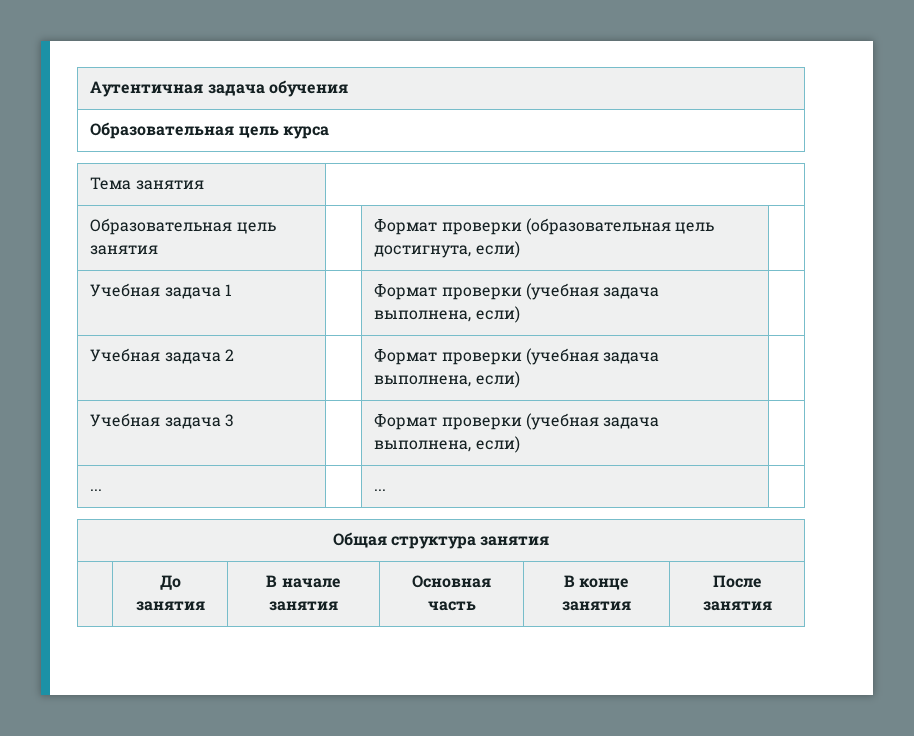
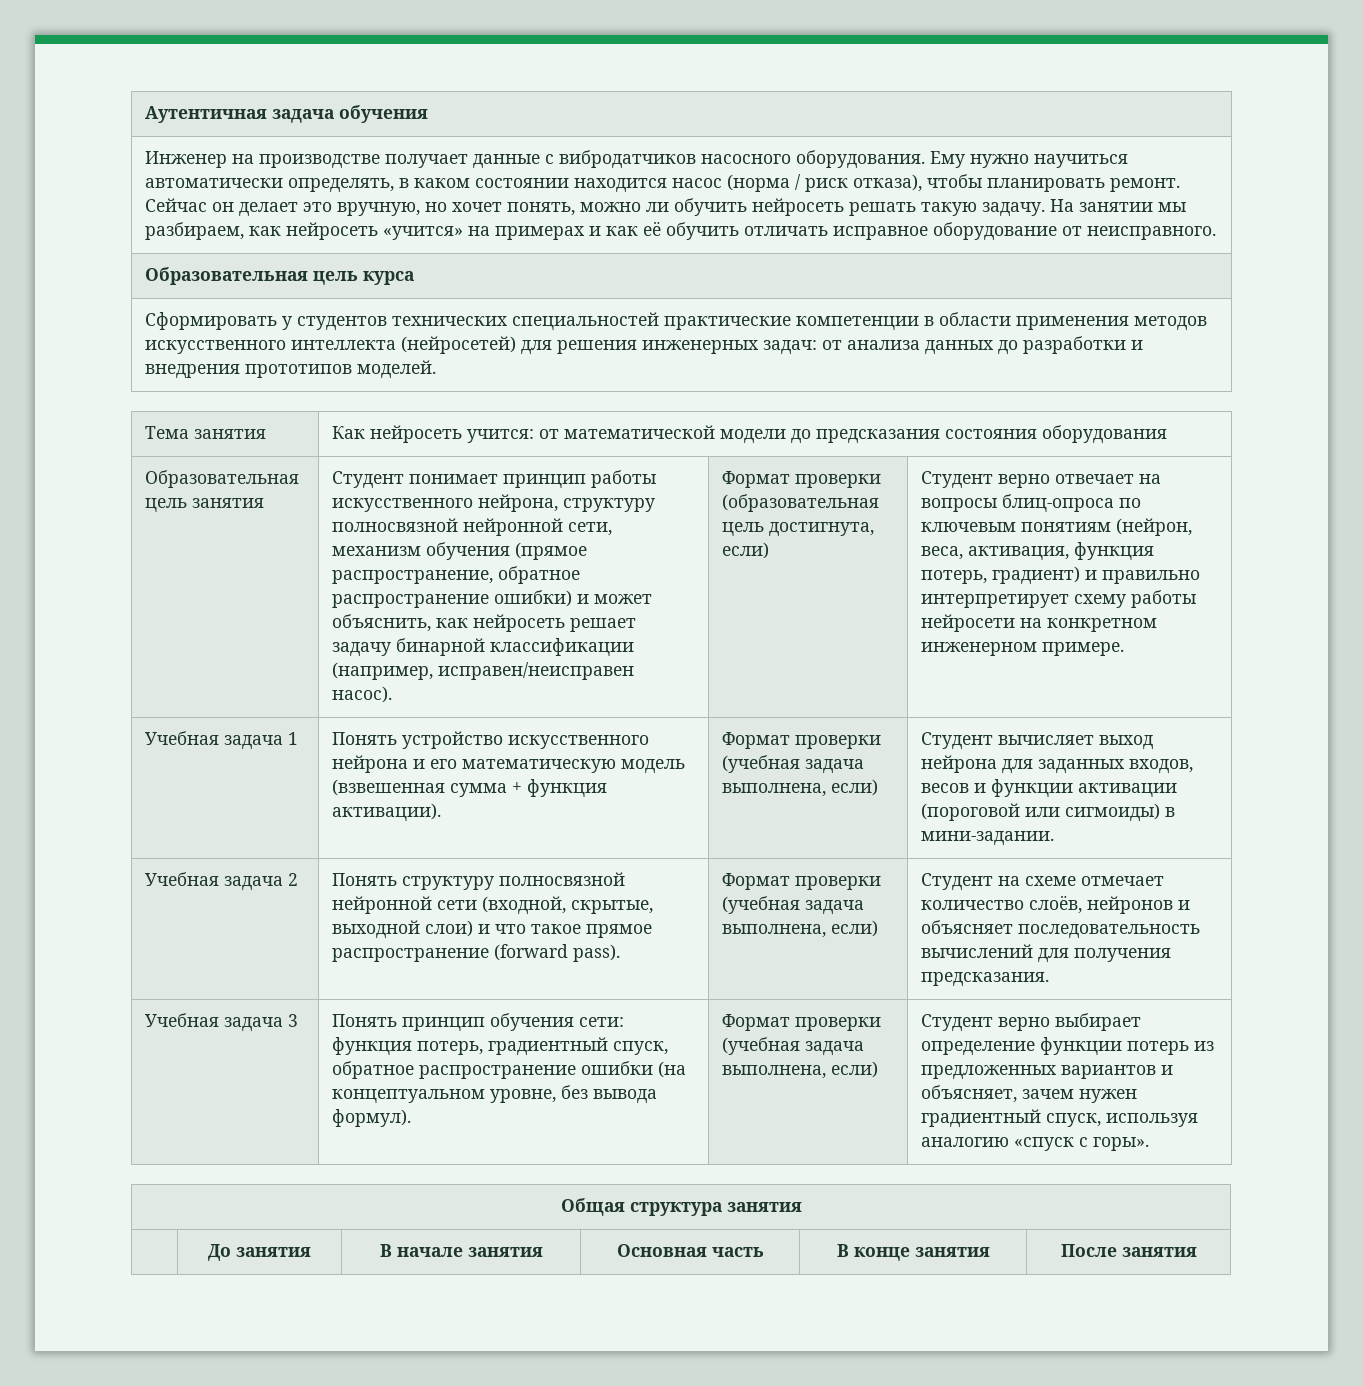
[90,122,329,139] [90,177,204,190] [90,218,276,235] [90,245,159,255] Образовательная цель курса // Тема занятия | // Образовательная цель занятия | -> [145,150,1129,169] [145,174,1181,193] [145,198,1187,217] [145,221,1217,241] [145,267,415,285] [145,312,1208,331] [145,336,1144,355] [145,360,437,379] [145,426,267,439] [332,425,1168,444] [145,470,300,488] [145,498,265,513] [332,470,657,489] [332,494,656,512] [332,518,613,536] [332,542,588,560] [332,566,581,584] [332,590,653,608] [332,614,637,632] [332,638,635,657] [332,662,635,680] [332,686,393,703] Инженер на производстве получает данные с вибродатчиков насосного оборудования. Ему нужно научиться автоматически определять, в каком состоянии находится насос (норма / риск отказа), чтобы планировать ремонт. Сейчас он делает это вручную, но хочет понять, можно ли обучить нейросеть решать такую задачу. На занятии мы разбираем, как нейросеть «учится» на примерах и как её обучить отличать исправное оборудование от неисправного. // Образовательная цель курса // Сформировать у студентов технических специальностей практические компетенции в области применения методов искусственного интеллекта (нейросетей) для решения инженерных задач: от анализа данных до разработки и внедрения прототипов моделей. // Тема занятия | Как нейросеть учится: от математической модели до предсказания состояния оборудования // Образовательная цель занятия | Студент понимает принцип работы искусственного нейрона, структуру полносвязной нейронной сети, механизм обучения (прямое распространение, обратное распространение ошибки) и может объяснить, как нейросеть решает задачу бинарной классификации (например, исправен/неисправен насос).
[90,283,232,299] [374,283,660,300] [374,306,520,323] [90,348,234,364] [374,348,660,365] [374,371,520,388] [90,413,234,429] [374,413,660,430] [374,436,520,453] [90,489,103,491] [374,489,387,491] // Учебная задача 1 | | Формат проверки (учебная задача выполнена, если) | // Учебная задача 2 | | Формат проверки (учебная задача выполнена, если) | // Учебная задача 3 | | Формат проверки (учебная задача выполнена, если) | // ... | | ... | -> [921,471,1162,489] [921,494,1142,513] [921,518,1193,536] [921,542,1155,561] [921,566,1201,585] [921,590,1197,608] [921,614,1158,632] [921,642,1125,656] [145,731,299,750] [332,731,650,749] [332,755,686,774] [332,779,608,798] [332,803,442,822] [722,732,882,749] [722,755,865,774] [722,779,879,797] [921,732,1154,750] [921,755,1194,774] [921,779,1178,798] [921,803,1176,822] [921,831,1055,846] [145,872,299,891] [332,872,626,890] [332,896,654,915] [332,920,653,939] [332,944,621,962] [722,873,882,890] [722,896,865,915] [722,920,879,938] [921,873,1165,891] [921,895,1191,914] [921,920,1201,939] [921,944,1172,963] [921,972,1050,987] [145,1013,299,1032] [332,1013,625,1032] [332,1037,669,1056] [332,1061,687,1079] [332,1085,658,1104] [332,1109,412,1127] [722,1014,882,1031] [722,1037,865,1056] [722,1061,879,1079] [921,1013,1142,1032] [921,1037,1215,1056] [921,1065,1174,1080] [921,1085,1138,1103] [921,1109,1199,1128] [921,1137,1150,1151] Студент верно отвечает на вопросы блиц-опроса по ключевым понятиям (нейрон, веса, активация, функция потерь, градиент) и правильно интерпретирует схему работы нейросети на конкретном инженерном примере. // Учебная задача 1 | Понять устройство искусственного нейрона и его математическую модель (взвешенная сумма + функция активации). | Формат проверки (учебная задача выполнена, если) | Студент вычисляет выход нейрона для заданных входов, весов и функции активации (пороговой или сигмоиды) в мини-задании. // Учебная задача 2 | Понять структуру полносвязной нейронной сети (входной, скрытые, выходной слои) и что такое прямое распространение (forward pass). | Формат проверки (учебная задача выполнена, если) | Студент на схеме отмечает количество слоёв, нейронов и объясняет последовательность вычислений для получения предсказания. // Учебная задача 3 | Понять принцип обучения сети: функция потерь, градиентный спуск, обратное распространение ошибки (на концептуальном уровне, без вывода формул). | Формат проверки (учебная задача выполнена, если) | Студент верно выбирает определение функции потерь из предложенных вариантов и объясняет, зачем нужен градиентный спуск, используя аналогию «спуск с горы».

